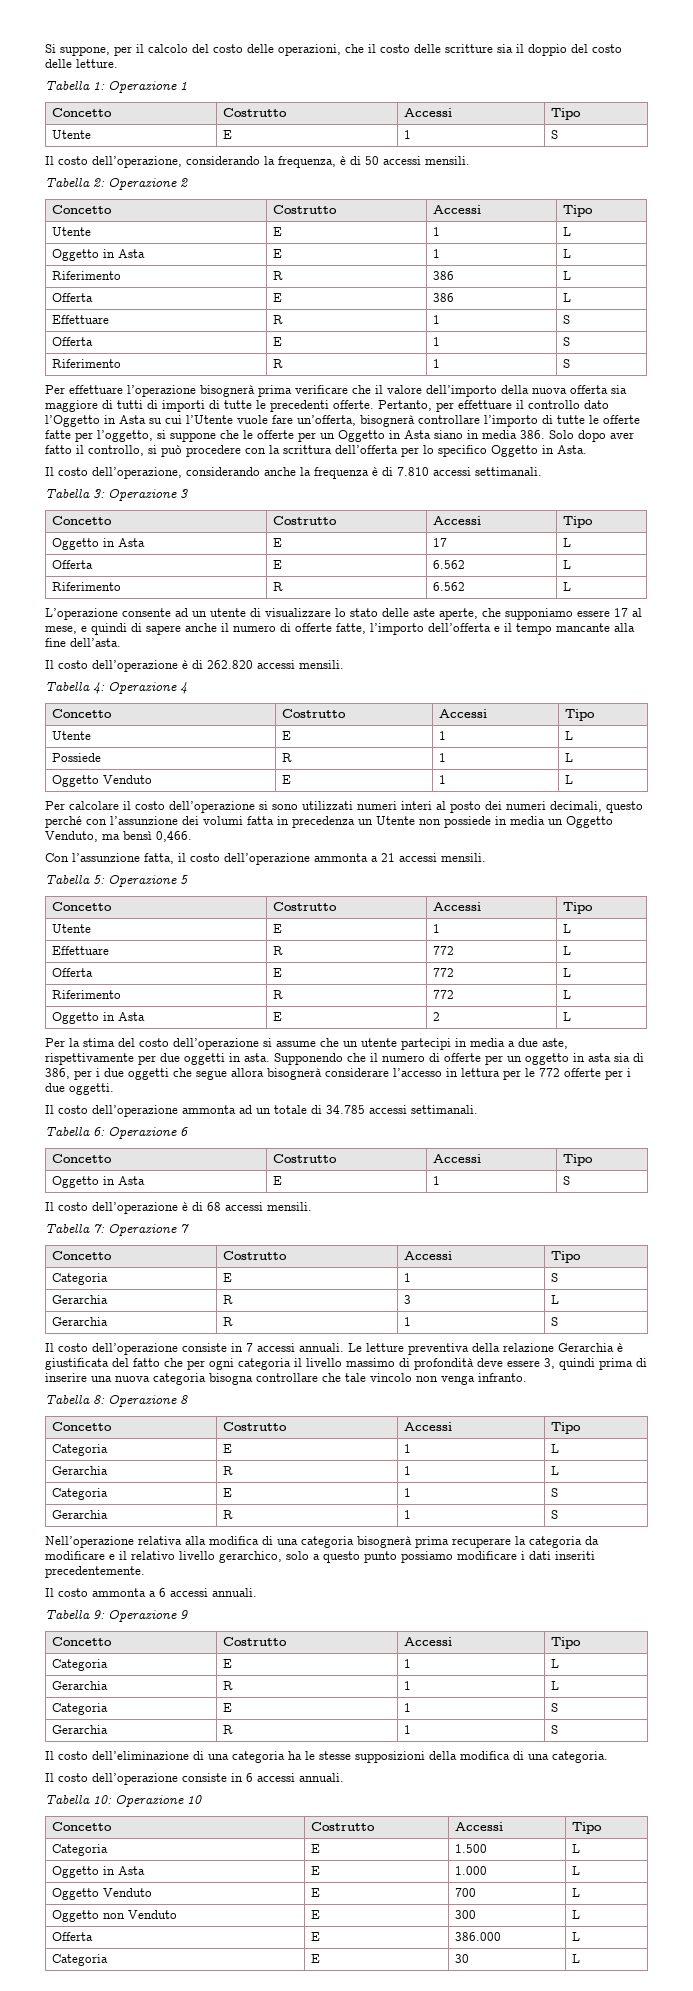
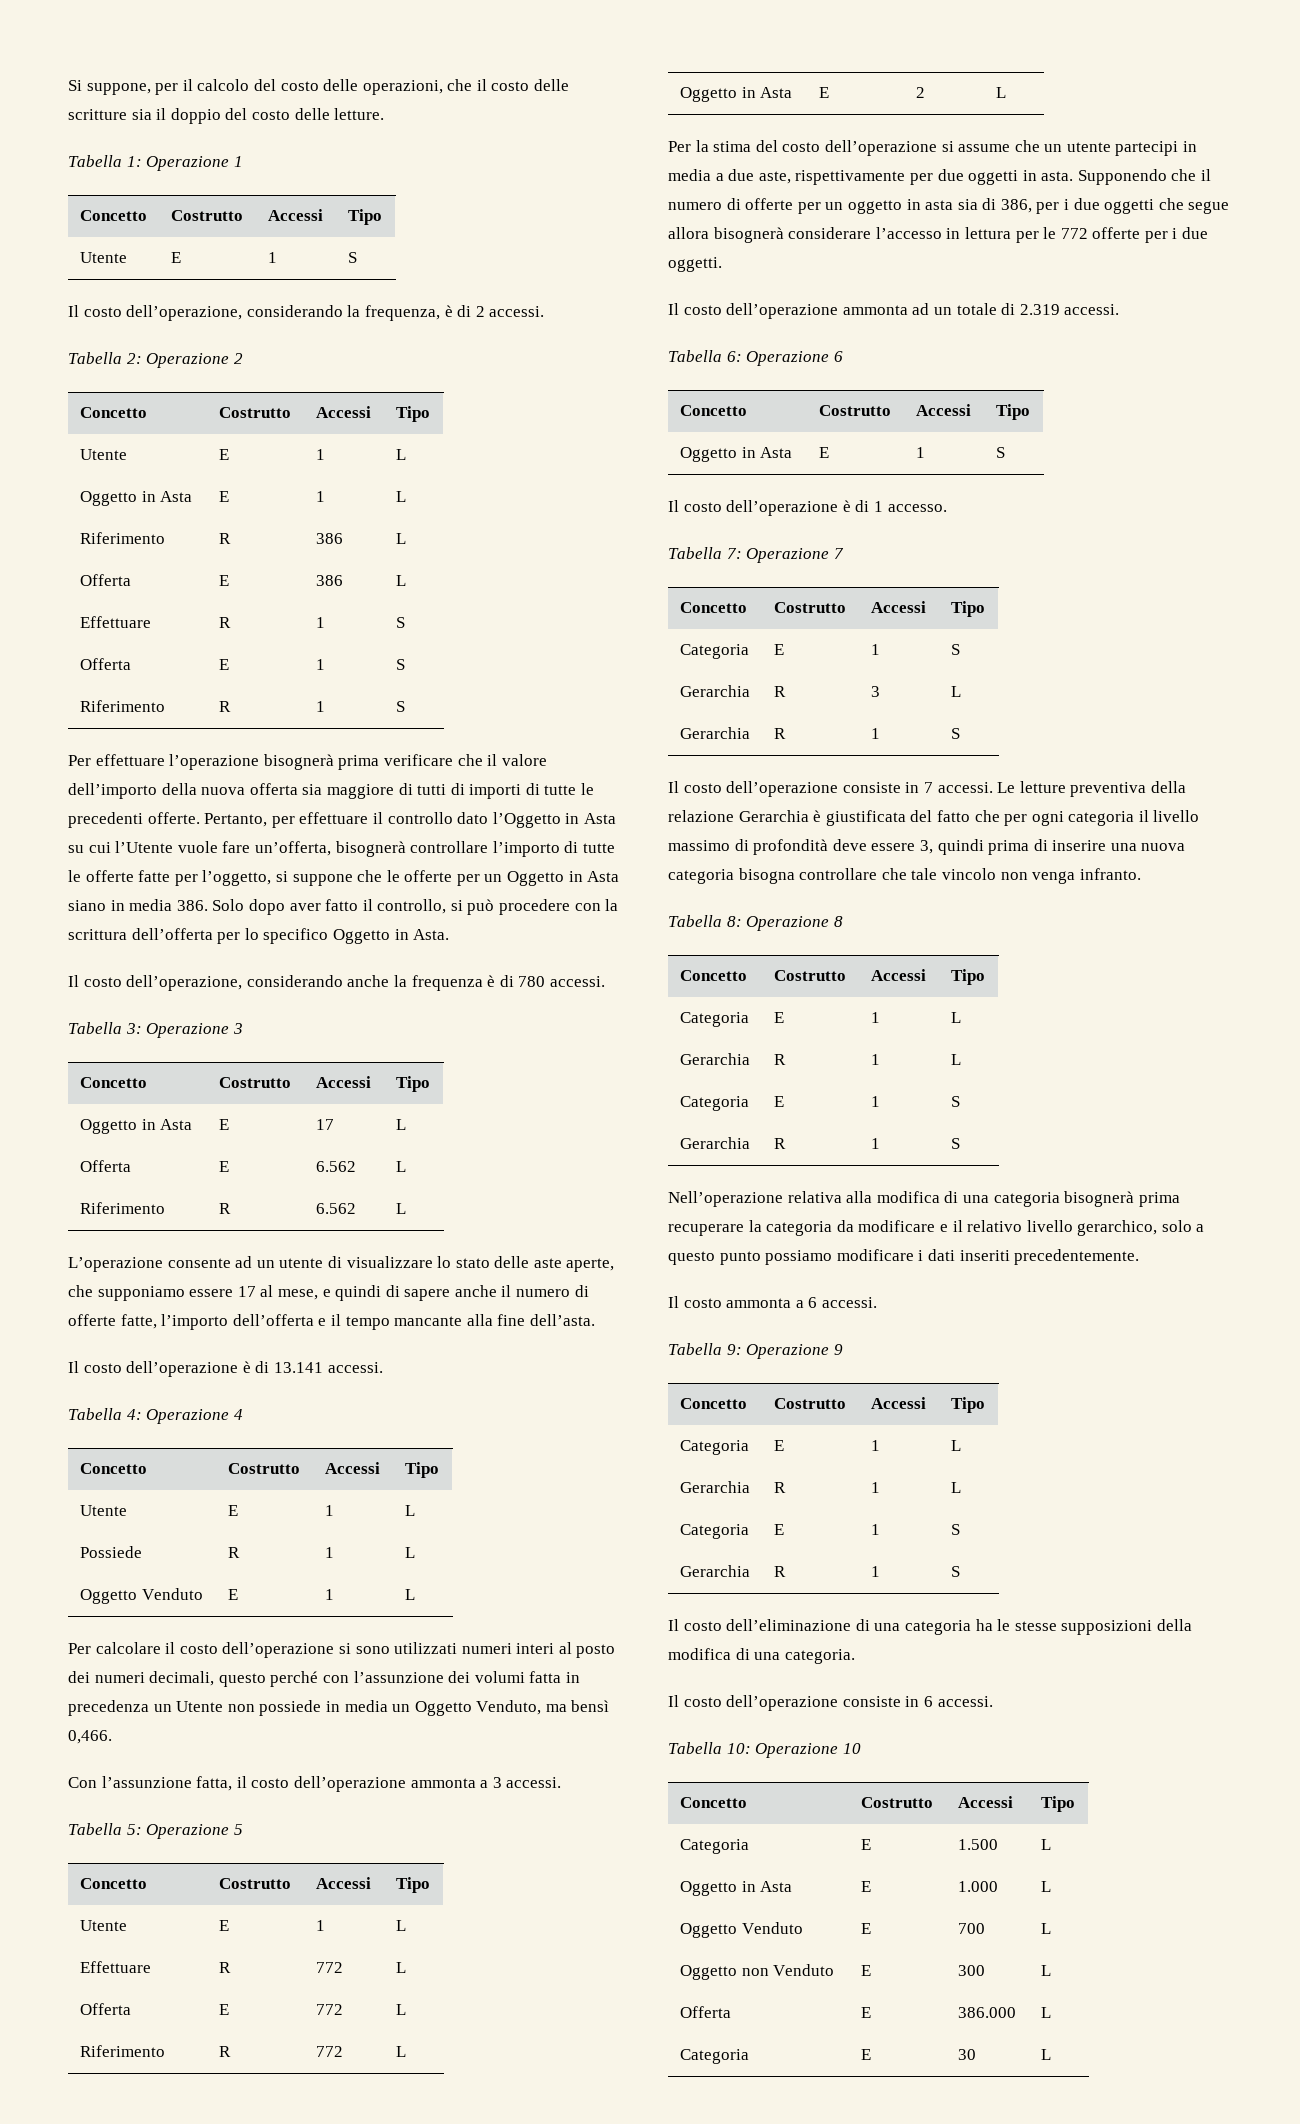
[365,156,470,165] 50 accessi mensili. -> [475,306,545,317] 2 accessi.
[397,467,542,476] 7.810 accessi settimanali. -> [518,976,605,987] 780 accessi.
[207,660,344,669] 262.820 accessi mensili. -> [273,1362,383,1373] 13.141 accessi.
[381,853,486,862] 21 accessi mensili. -> [492,1777,562,1788] 3 accessi.
[326,1105,478,1114] 34.785 accessi settimanali. -> [1019,304,1120,315] 2.319 accessi.
[207,1202,312,1211] 68 accessi mensili. -> [873,501,947,512] 1 accesso.
[257,1343,344,1352] accessi annuali. -> [937,782,993,793] accessi.
[170,1588,257,1597] accessi annuali. -> [821,1297,877,1308] accessi.
[257,1773,344,1782] accessi annuali. -> [937,1696,993,1707] accessi.

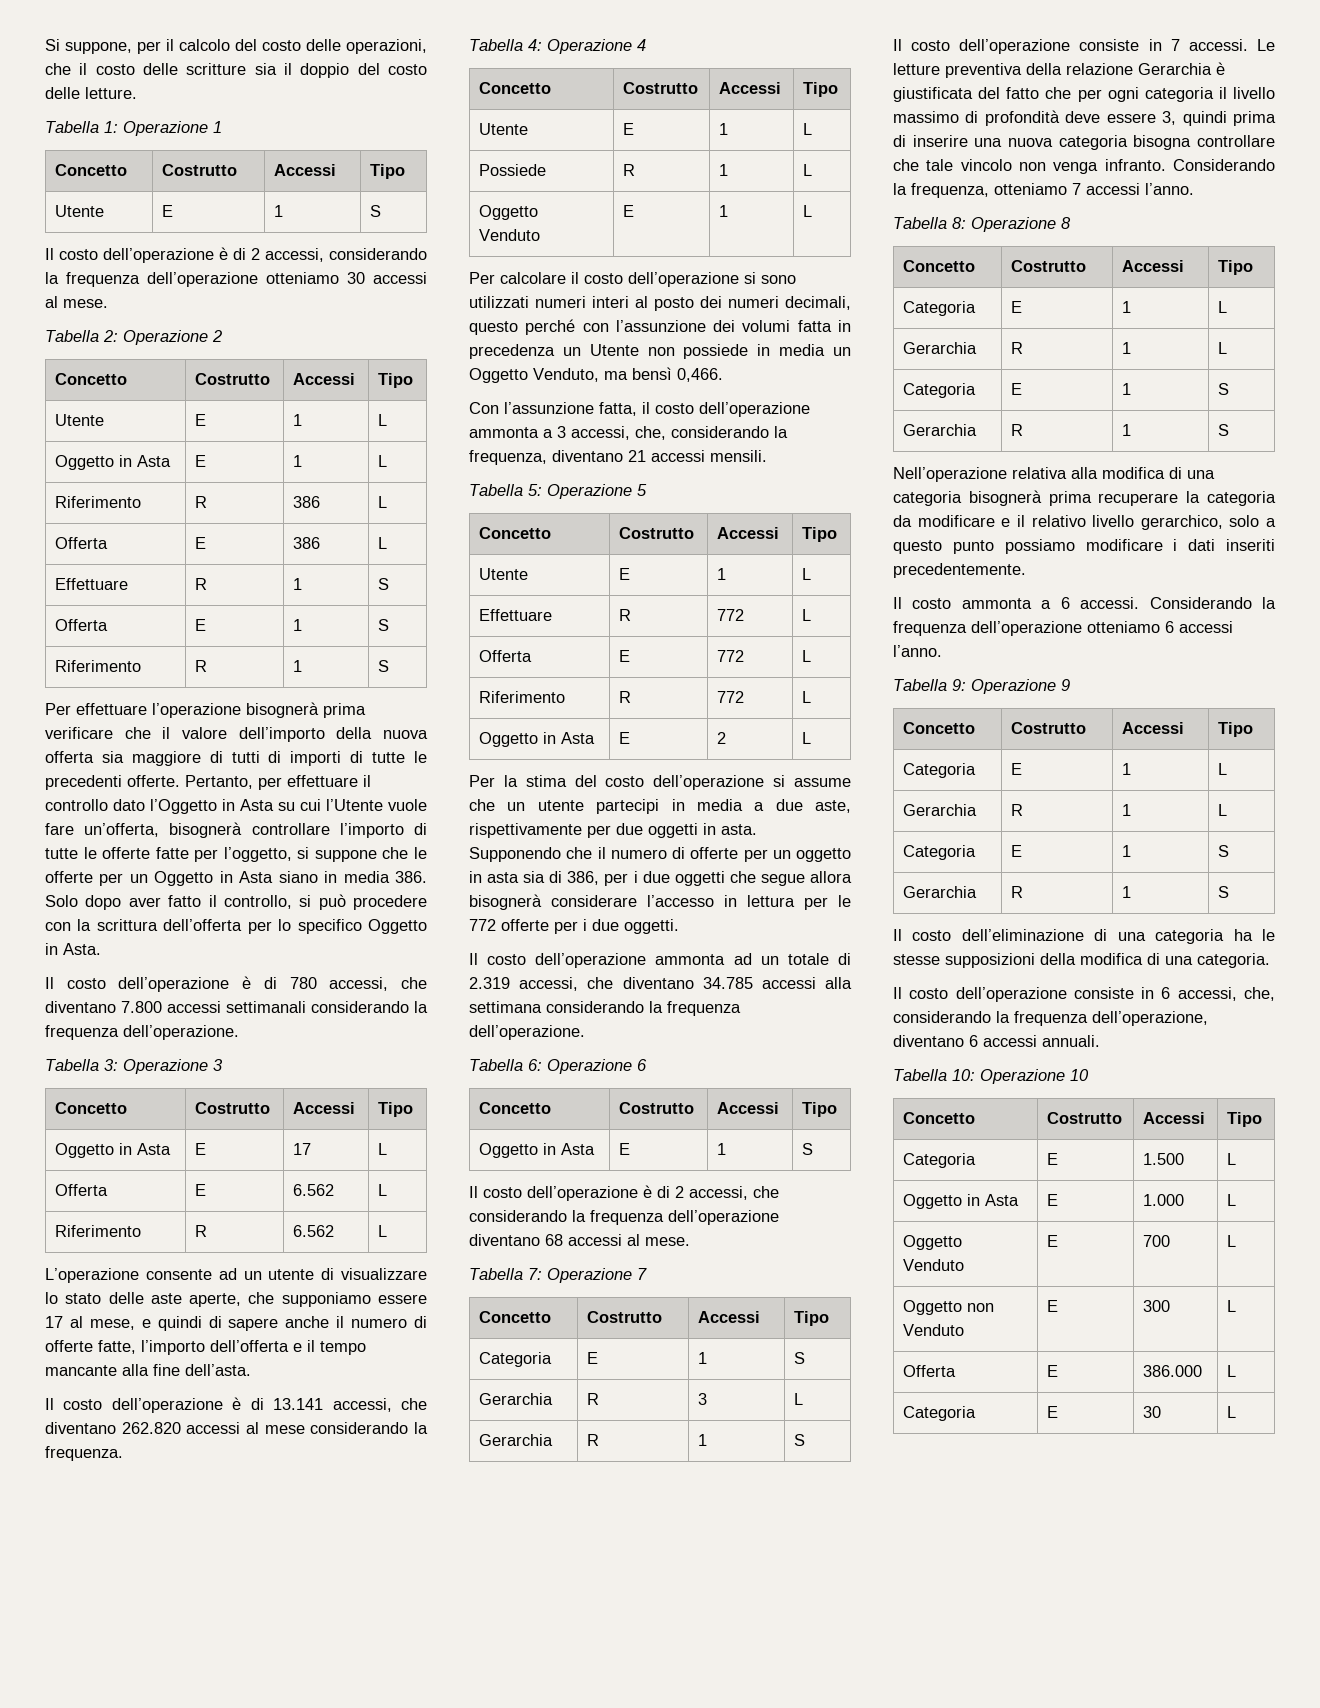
[126,305,545,321] dell’operazione, considerando la frequenza, è di 2 accessi. -> [103,247,427,263] [45,272,427,287] [45,296,108,308] dell’operazione è di 2 accessi, considerando la frequenza dell’operazione otteniamo 30 accessi al mese.
[126,975,605,991] dell’operazione, considerando anche la frequenza è di 780 accessi. -> [118,976,428,992] [45,1001,428,1013] [45,1025,239,1040] dell’operazione è di 780 accessi, che diventano 7.800 accessi settimanali considerando la frequenza dell’operazione.
[327,1362,383,1373] accessi. -> [332,1398,427,1412] [45,1422,428,1434] [45,1446,123,1461] accessi, che diventano 262.820 accessi al mese considerando la frequenza.
[506,1777,562,1788] accessi. -> [571,426,788,440] [469,450,767,465] accessi, che, considerando la frequenza, diventano 21 accessi mensili.
[1064,304,1120,315] accessi. -> [519,977,852,991] [469,1001,741,1016] [469,1025,585,1040] accessi, che diventano 34.785 accessi alla settimana considerando la frequenza dell’operazione.
[873,501,947,512] 1 accesso. -> [675,1186,779,1200] [469,1210,779,1225] [469,1234,690,1246] 2 accessi, che considerando la frequenza dell’operazione diventano 68 accessi al mese.
(1141, 874) none -> [1173,159,1275,171] [893,183,1194,198] Considerando la frequenza, otteniamo 7 accessi l’anno.
(877, 1302) none -> [1149,597,1276,609] [893,621,1233,636] [893,645,942,657] Considerando la frequenza dell’operazione otteniamo 6 accessi l’anno.
[937,1696,993,1707] accessi. -> [1177,987,1275,1001] [893,1011,1208,1026] [893,1035,1100,1047] accessi, che, considerando la frequenza dell’operazione, diventano 6 accessi annuali.

